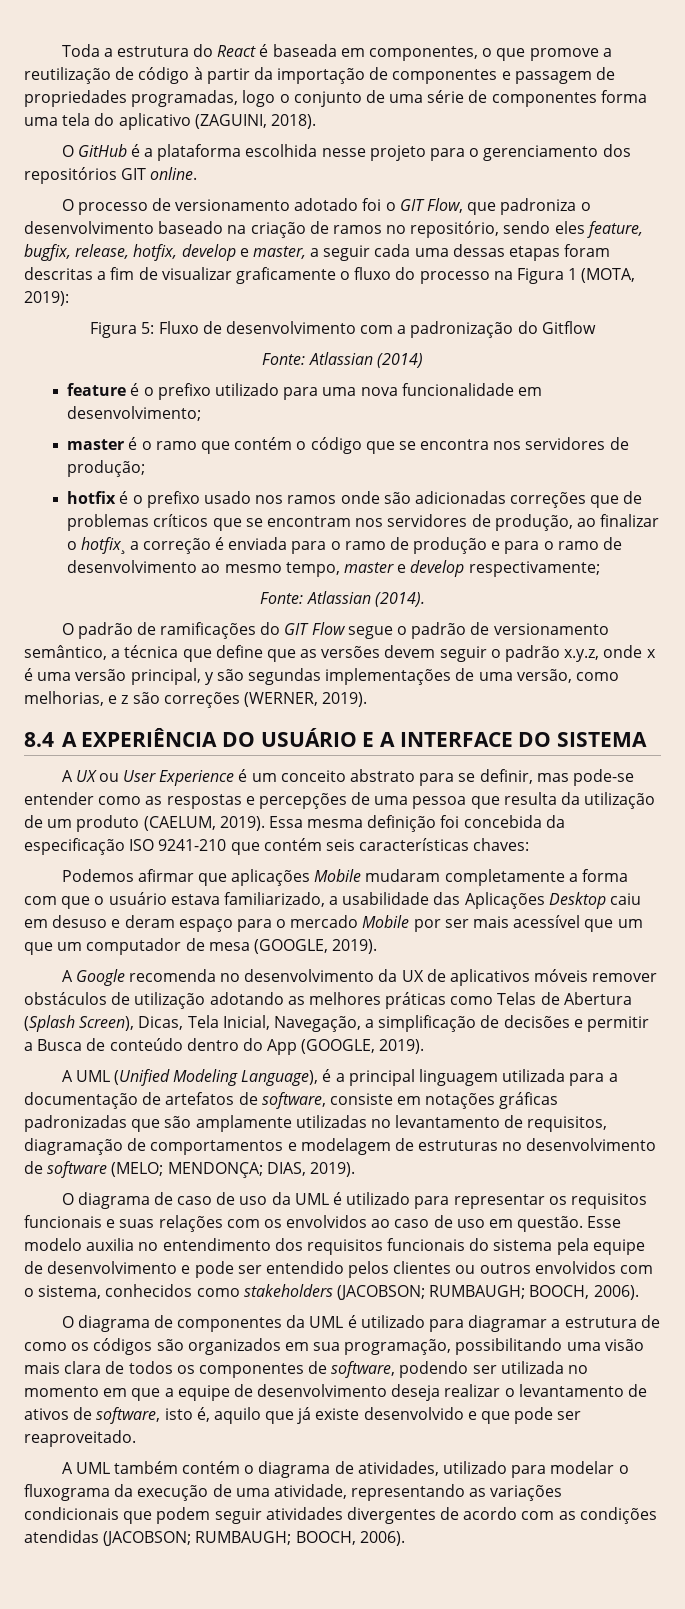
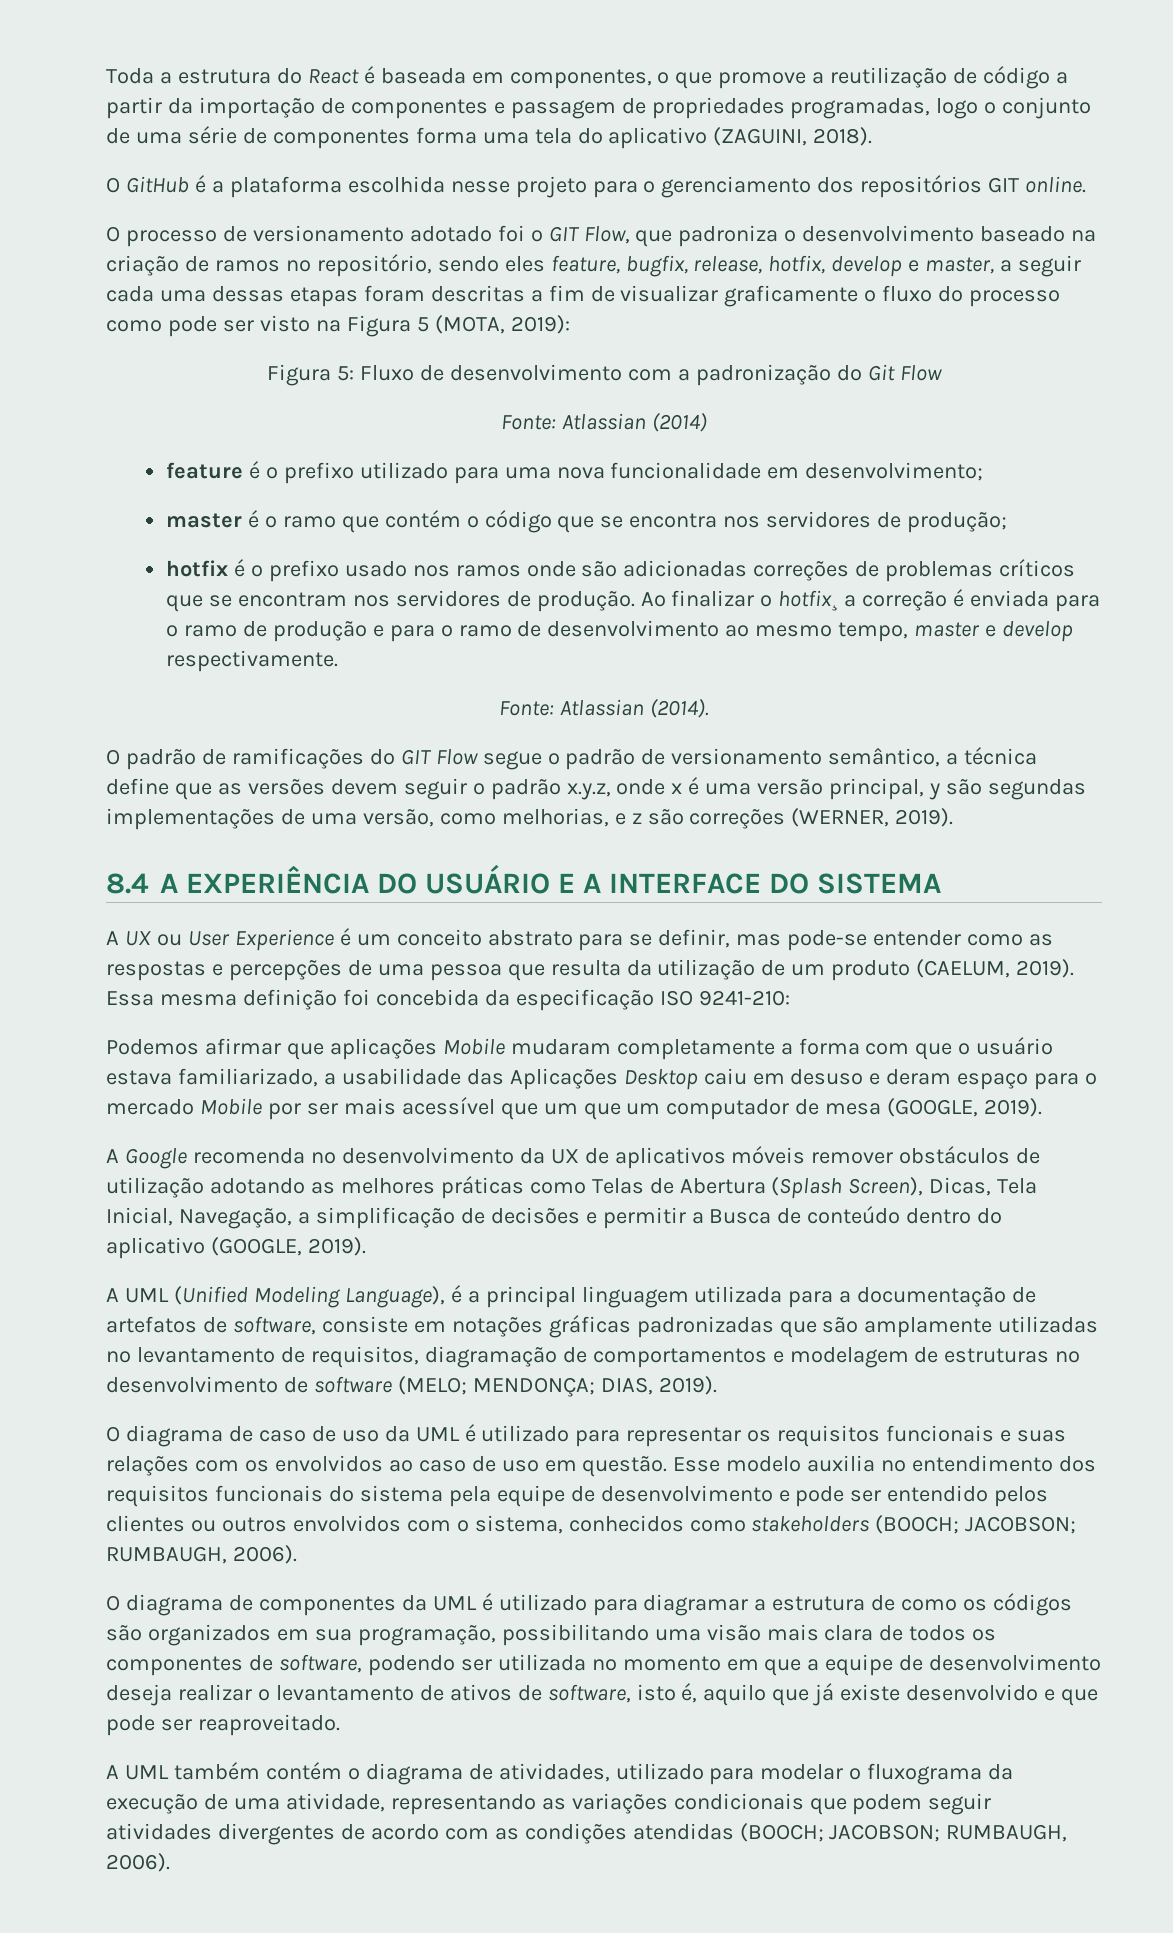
[193,67,203,80] à -> [1056,72,1069,84] a
(490, 277) none -> [106,315,310,337] como pode ser visto
[568,268,578,280] 1 -> [416,317,429,332] 5
[541,321,596,334] Gitflow -> [867,364,942,381] Git Flow
[590,495,620,508] que -> (850, 571) none
[494,514,596,531] produção, ao -> [536,591,666,612] produção. Ao
[468,561,600,577] respectivamente; -> [165,650,338,672] respectivamente.
[182,649,212,662] que -> (1038, 756) none
[158,838,530,855] 9241-210 que contém seis características chaves: -> [698,990,790,1006] 9241-210:
[267,1039,298,1055] App -> [106,1237,205,1259] aplicativo
[336,1285,590,1300] (JACOBSON; RUMBAUGH; BOOCH, -> [875,1515,1077,1534] [106,1546,227,1564] (BOOCH; JACOBSON; RUMBAUGH,
[103,1531,356,1546] (JACOBSON; RUMBAUGH; BOOCH, -> [739,1823,1068,1842] (BOOCH; JACOBSON; RUMBAUGH,

